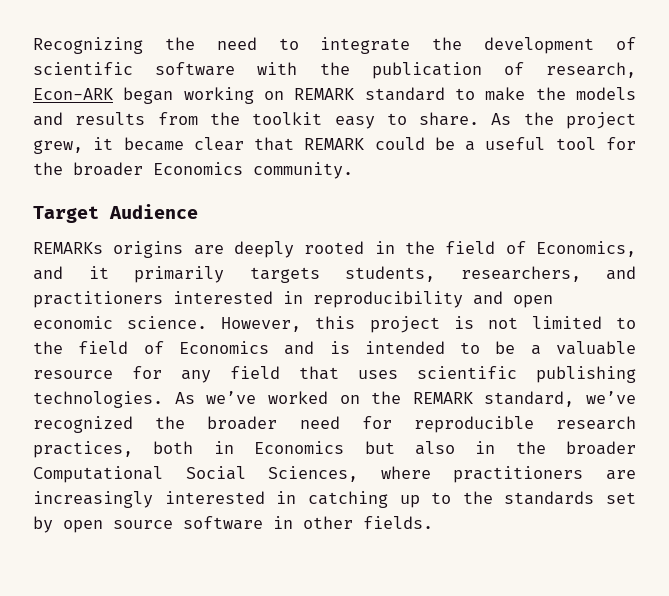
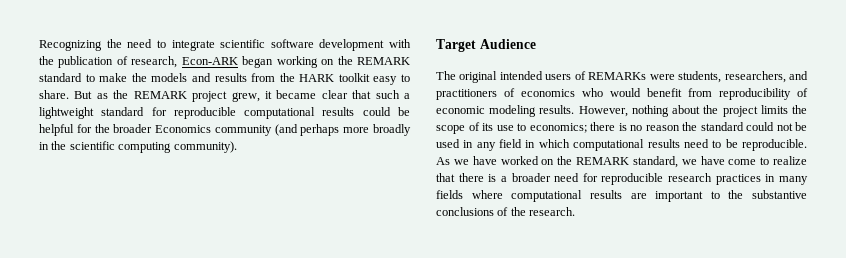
[432,37,636,54] the development of -> (215, 45) none
(236, 69) none -> [319,39,385,51] development
(284, 95) none -> [337,56,353,65] the
(240, 118) none -> [299,74,335,82] HARK
[491,112,554,125] As the -> [74,90,187,99] But as the REMARK
[304,137,636,151] [33,162,353,179] [33,204,198,223] [33,241,636,258] [33,266,636,283] [33,291,553,308] [33,316,636,333] [33,341,637,355] [33,366,636,383] [33,391,257,408] REMARK could be a useful tool for the broader Economics community. // Target Audience // REMARKs origins are deeply rooted in the field of Economics, and it primarily targets students, researchers, and practitioners interested in reproducibility and open economic science. However, this project is not limited to the field of Economics and is intended to be a valuable resource for any field that uses scientific publishing technologies. As we’ve -> [375,90,411,99] [39,107,410,119] [39,124,411,136] [39,141,237,153] [436,39,536,52] [436,71,808,83] [436,88,808,100] [436,105,807,117] [436,122,807,134] [436,139,807,151] [436,156,497,165] such a lightweight standard for reproducible computational results could be helpful for the broader Economics community (and perhaps more broadly in the scientific computing community). // Target Audience // The original intended users of REMARKs were students, researchers, and practitioners of economics who would benefit from reproducibility of economic modeling results. However, nothing about the project limits the scope of its use to economics; there is no reason the standard could not be used in any field in which computational results need to be reproducible. As we have
[586,391,636,404] [33,416,186,433] we’ve recognized the -> [681,156,807,165] [436,173,507,182] we have come to realize that there is a
[33,441,636,458] [33,466,637,483] [33,491,636,508] [33,516,433,533] practices, both in Economics but also in the broader Computational Social Sciences, where practitioners are increasingly interested in catching up to the standards set by open source software in other fields. -> [715,174,808,185] [436,190,807,202] [436,207,576,216] practices in many fields where computational results are important to the substantive conclusions of the research.

